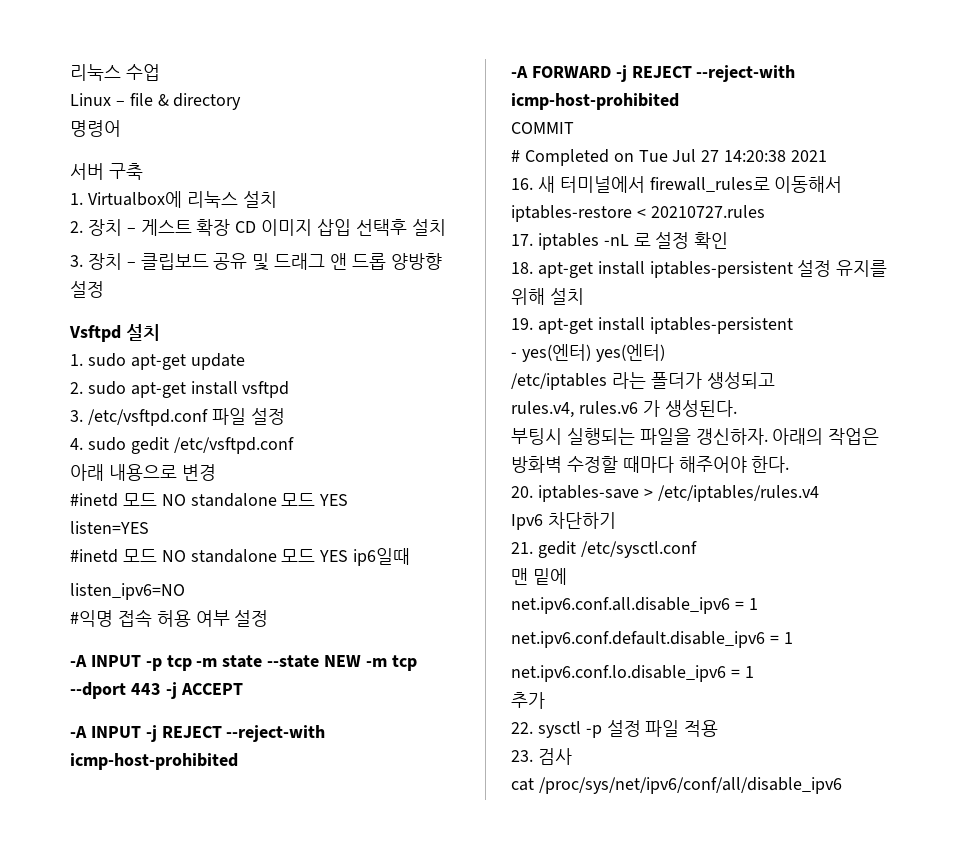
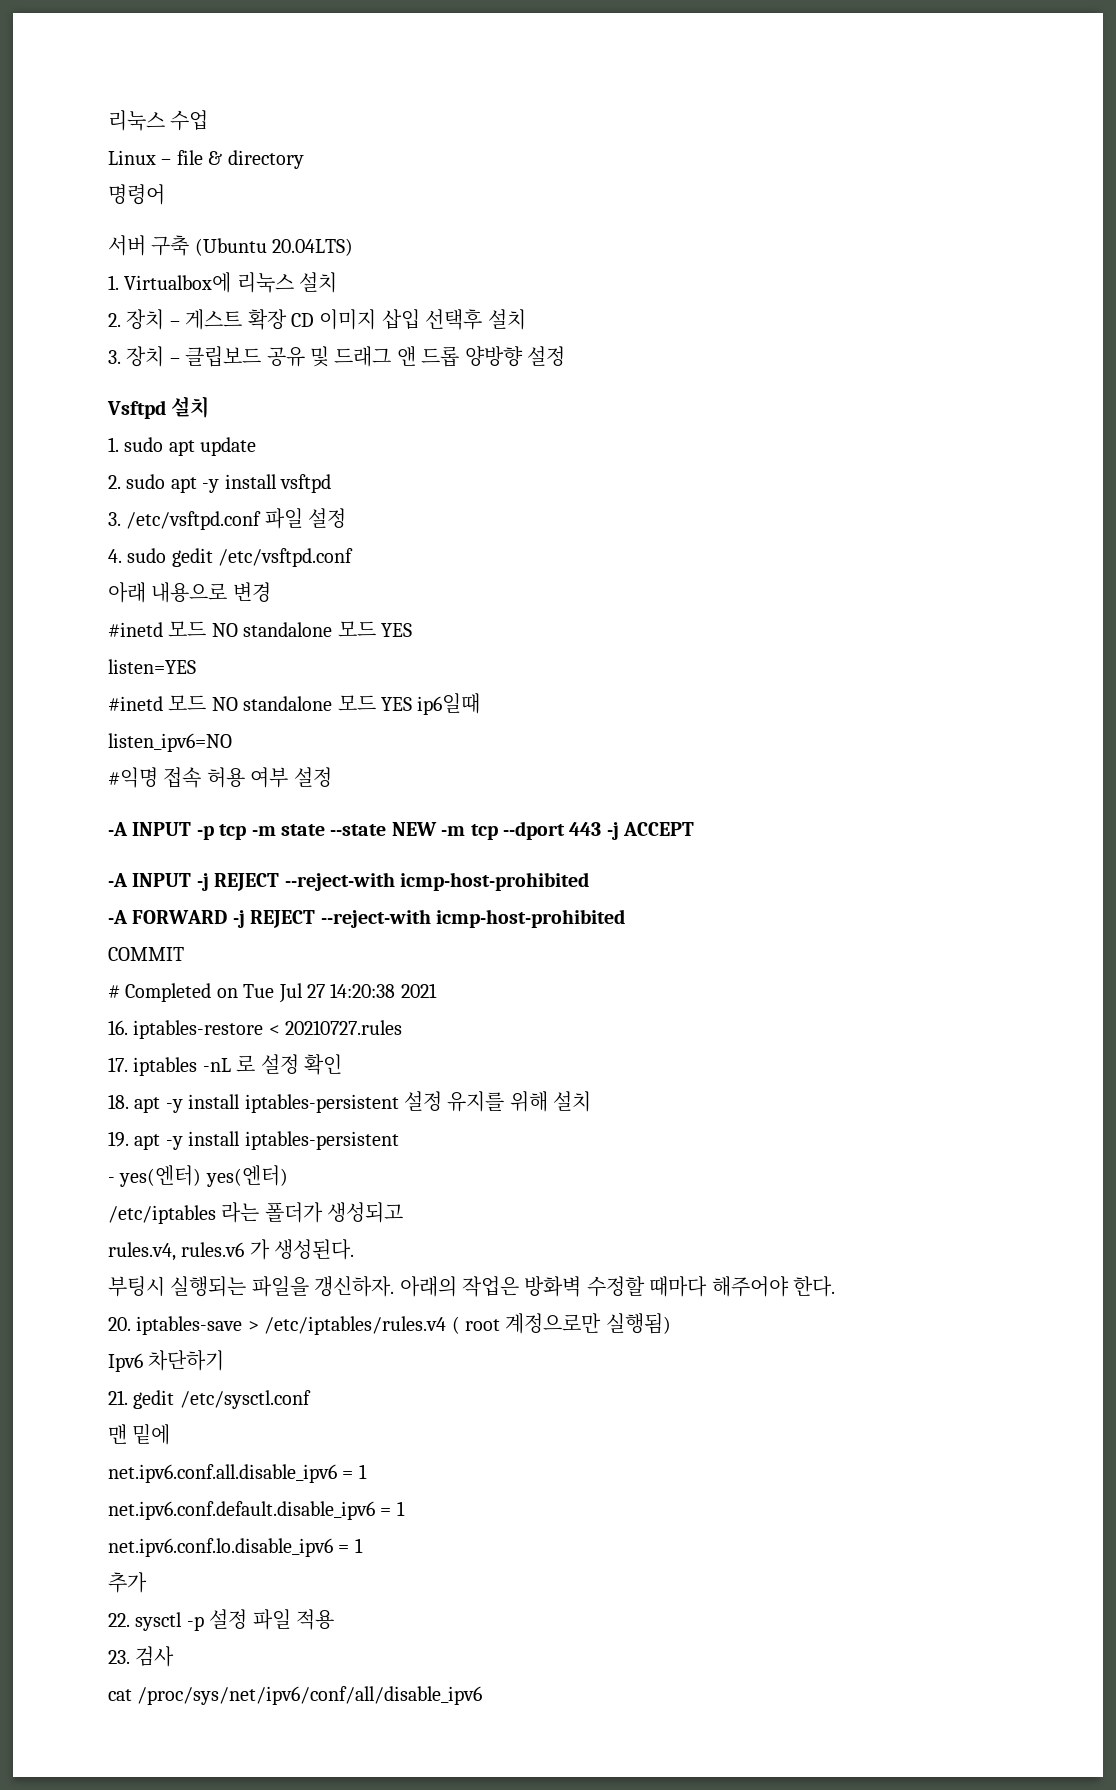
(143, 171) none -> [194,238,354,256] (Ubuntu 20.04LTS)
[130,354,186,370] apt-get -> [168,440,195,456] apt
[130,382,186,398] apt-get -> [170,477,220,493] apt -y
[537,176,843,193] 새 터미널에서 firewall_rules로 이동해서 -> (128, 1027) none
[537,262,593,278] apt-get -> [134,1097,183,1113] apt -y
[537,318,593,334] apt-get -> [134,1134,183,1150] apt -y
(819, 493) none -> [451,1313,671,1334] ( root 계정으로만 실행됨)

